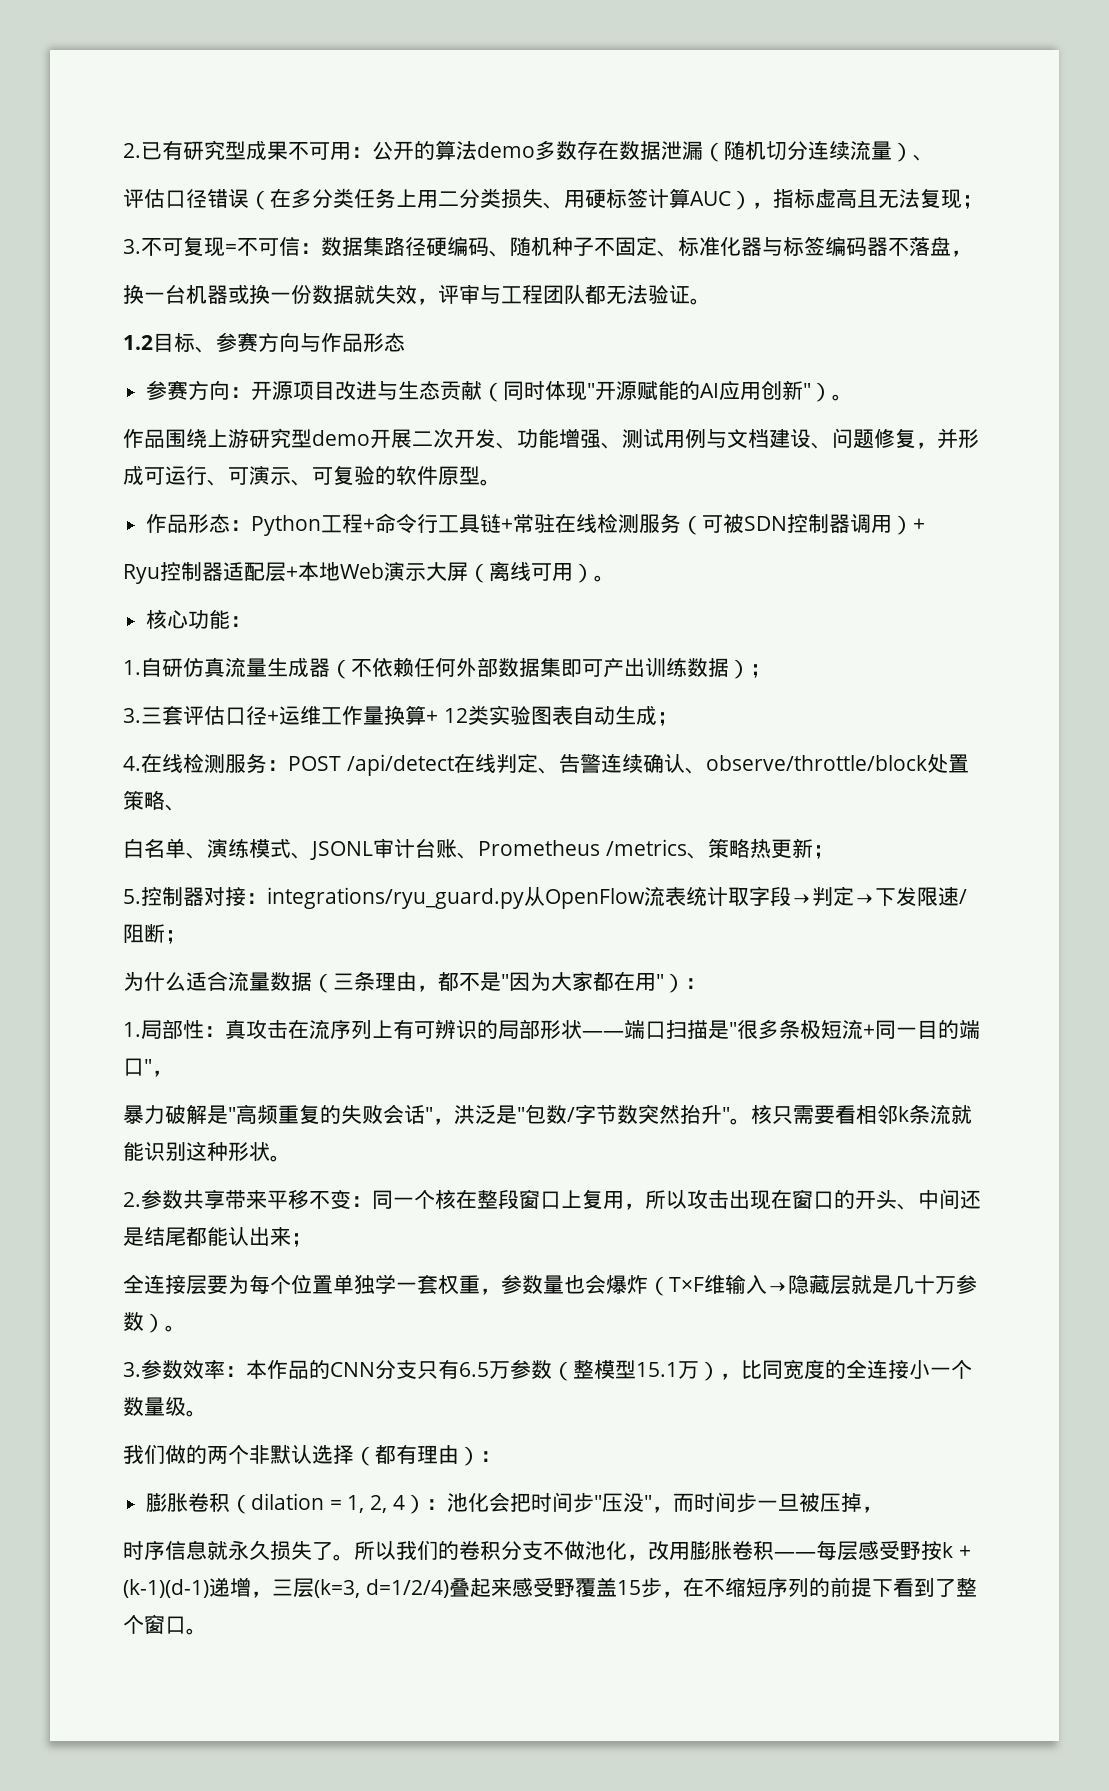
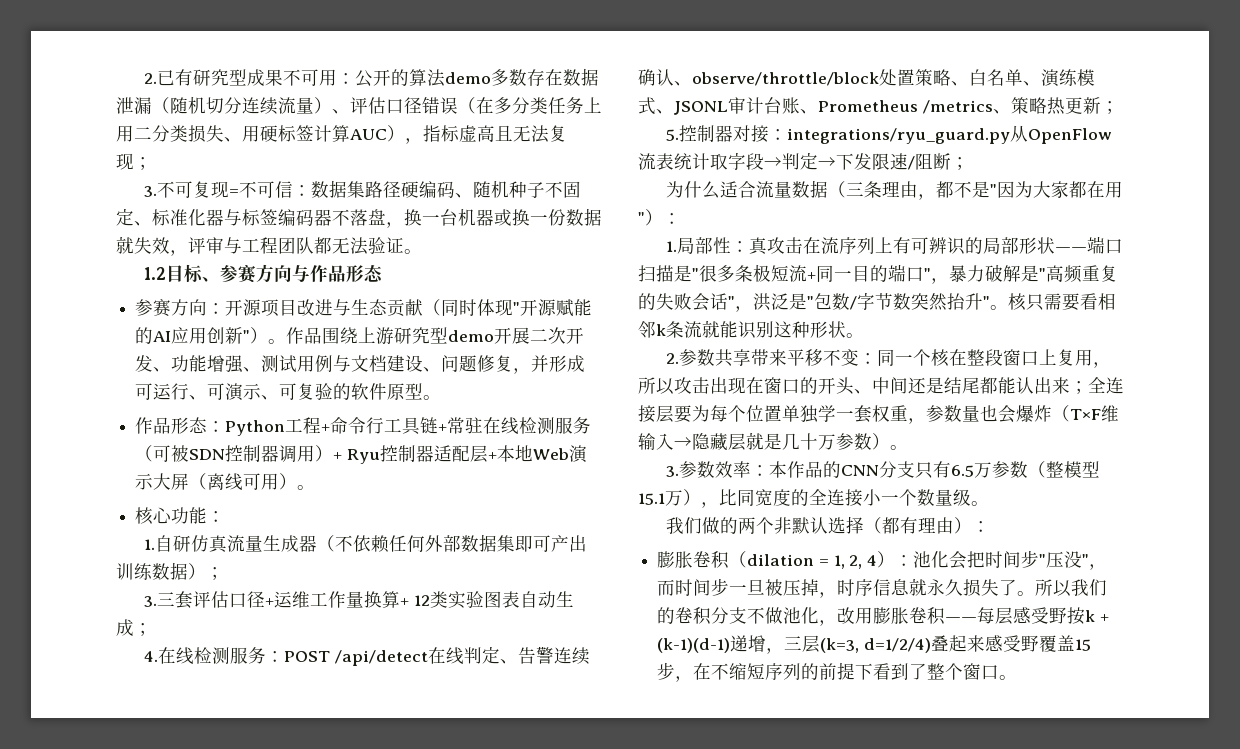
(934, 157) // -> (350, 111) none
(972, 253) // -> (404, 225) none
(854, 397) // -> (287, 341) none
(926, 524) // -> (343, 456) none
(186, 807) // -> (969, 83) none
(173, 1073) // -> (949, 281) none
(312, 1240) // -> (1088, 387) none
(883, 1509) // -> (838, 595) none

